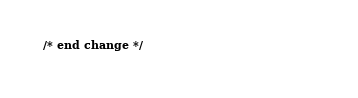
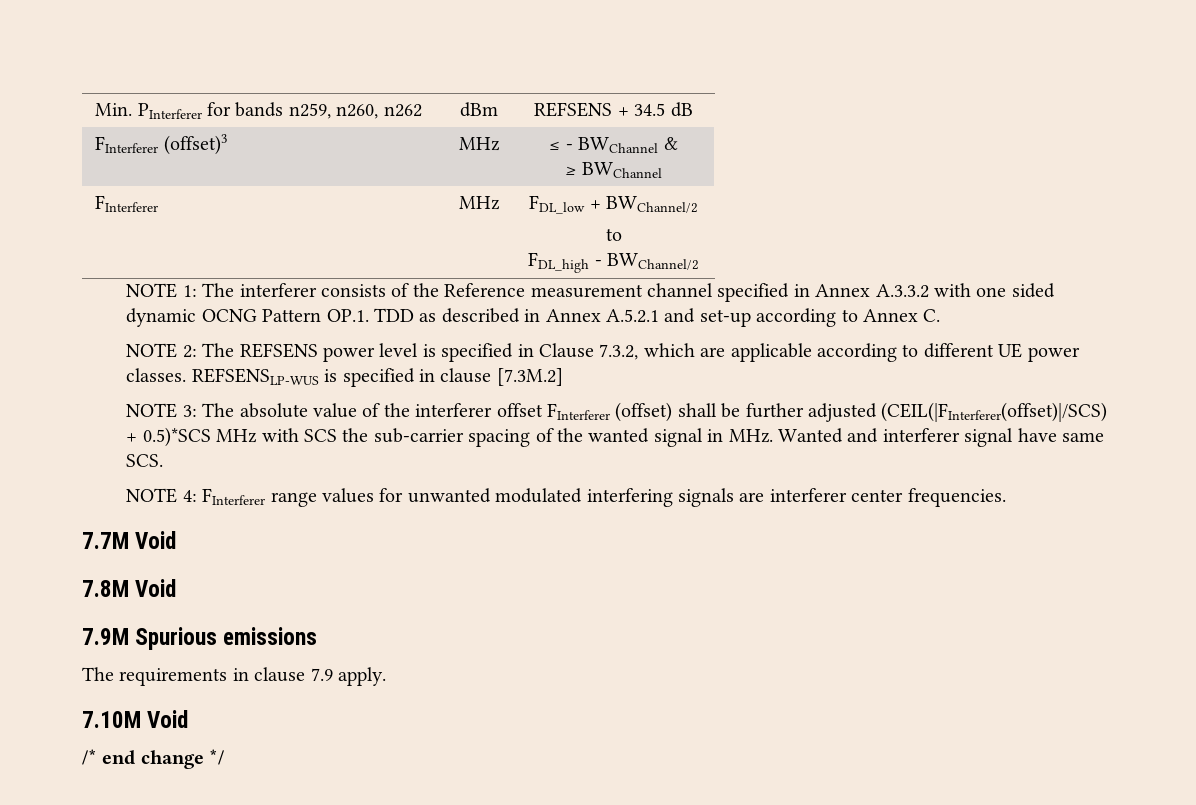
(43, 45) none -> [95,102,422,119] [460,102,498,117] [534,102,693,117] [95,134,228,155] [459,137,500,151] [549,137,678,153] [565,162,662,178] [95,195,159,212] [459,196,500,210] [529,195,698,214] [605,228,622,241] [528,252,699,273] [126,283,1055,302] [126,308,941,327] [126,343,1080,362] [126,368,563,387] [126,402,1108,422] [126,427,1105,447] [126,454,164,467] [126,488,1006,507] [82,531,177,549] [82,579,177,597] [82,627,318,650] [82,667,386,686] [82,710,189,728] Min. PInterferer for bands n259, n260, n262 | dBm | REFSENS + 34.5 dB // FInterferer (offset)3 | MHz | ≤ - BWChannel & // ≥ BWChannel // FInterferer | MHz | FDL_low + BWChannel/2 // to // FDL_high - BWChannel/2 // NOTE 1: The interferer consists of the Reference measurement channel specified in Annex A.3.3.2 with one sided dynamic OCNG Pattern OP.1. TDD as described in Annex A.5.2.1 and set-up according to Annex C. // NOTE 2: The REFSENS power level is specified in Clause 7.3.2, which are applicable according to different UE power classes. REFSENSLP-WUS is specified in clause [7.3M.2] // NOTE 3: The absolute value of the interferer offset FInterferer (offset) shall be further adjusted (CEIL(|FInterferer(offset)|/SCS) + 0.5)*SCS MHz with SCS the sub-carrier spacing of the wanted signal in MHz. Wanted and interferer signal have same SCS. // NOTE 4: FInterferer range values for unwanted modulated interfering signals are interferer center frequencies. // 7.7M Void // 7.8M Void // 7.9M Spurious emissions // The requirements in clause 7.9 apply. // 7.10M Void //

